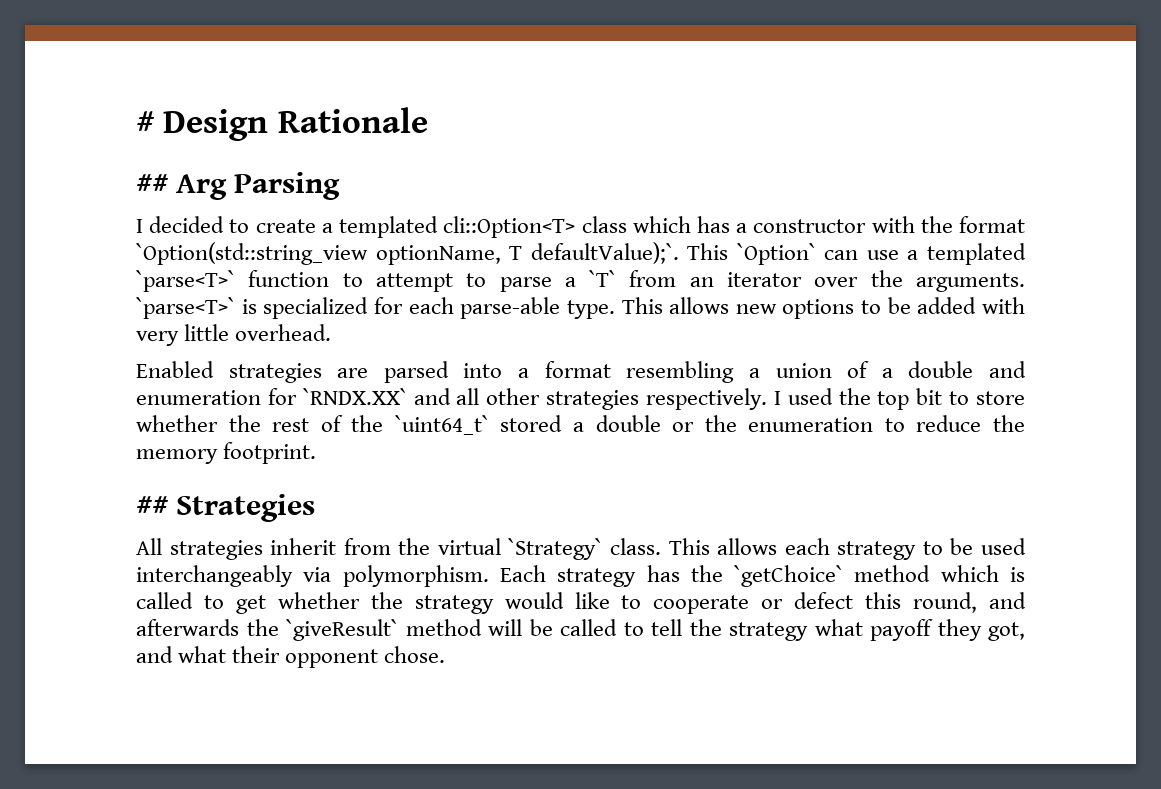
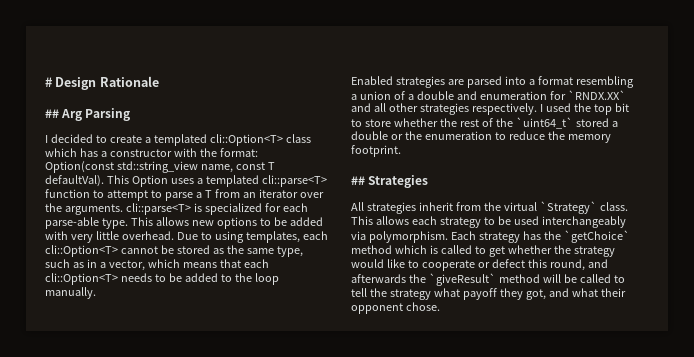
[958,216,1025,233] [136,242,1026,265] [136,270,235,292] format `Option(std::string_view optionName, T defaultValue);`. This `Option` can use a templated `parse<T>` -> [219,148,258,157] [45,161,275,173] [45,175,327,187] format: Option(const std::string_view name, const T defaultVal). This Option uses a templated cli::parse<T>
[589,270,617,287] `T` -> [204,190,212,198] T
[136,297,235,319] `parse<T>` -> [125,203,191,215] cli::parse<T>
(332, 332) none -> [176,231,328,243] [45,245,303,257] [45,259,269,271] [45,273,279,285] [45,287,96,299] Due to using templates, each cli::Option<T> cannot be stored as the same type, such as in a vector, which means that each cli::Option<T> needs to be added to the loop manually.

